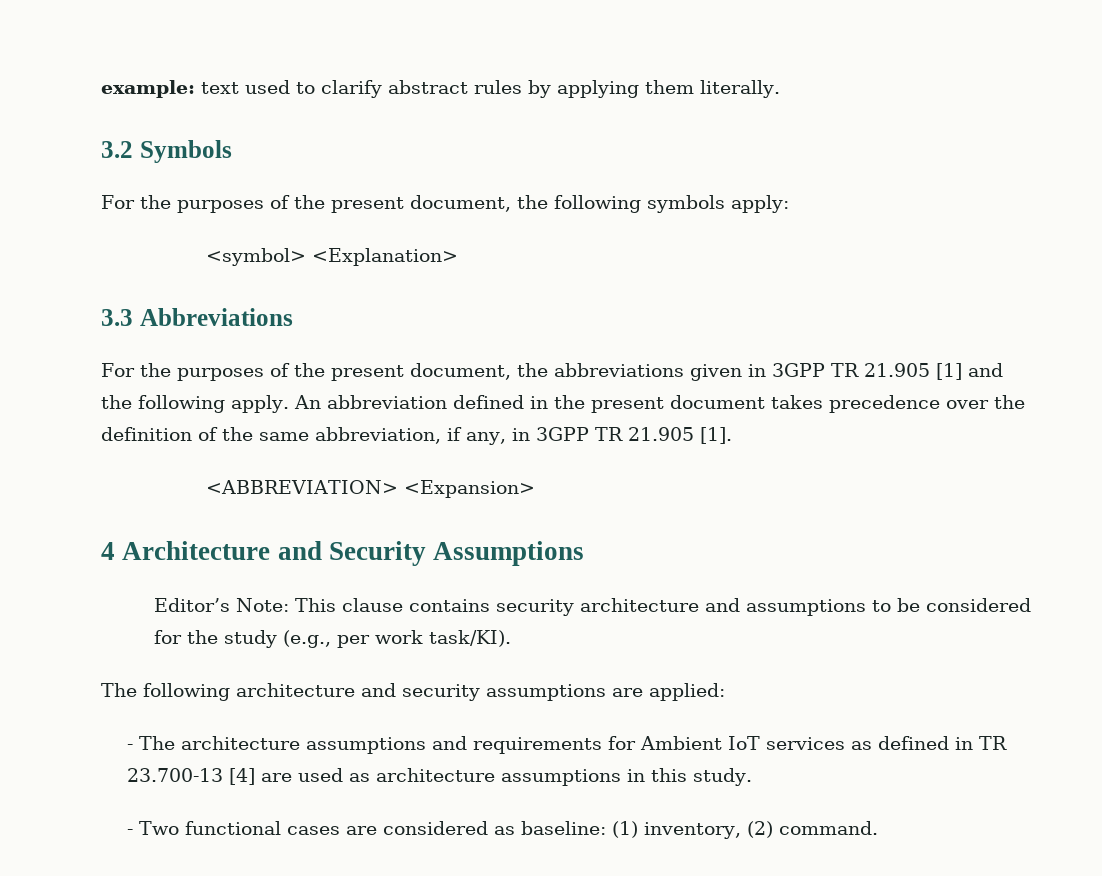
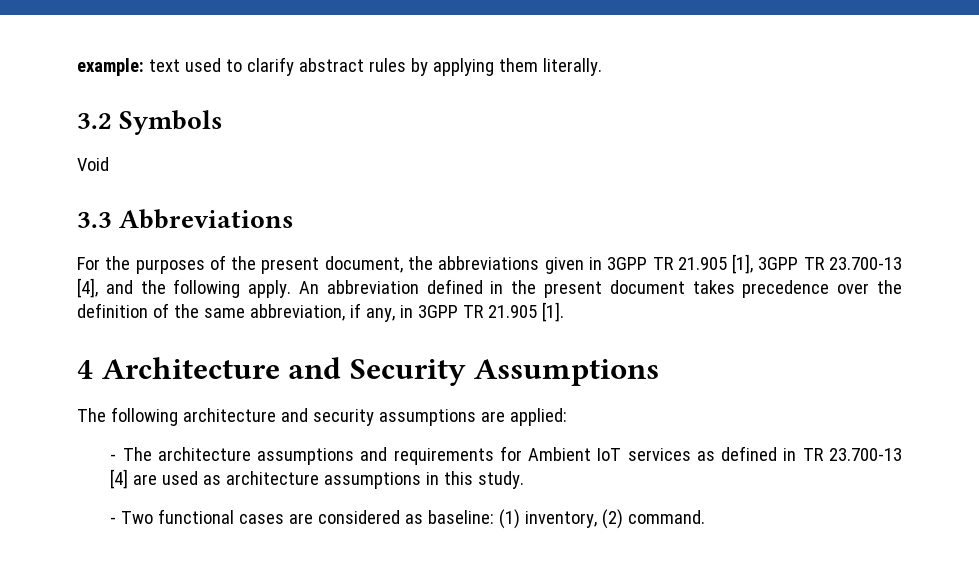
[101,195,789,213] [206,248,459,266] For the purposes of the present document, the following symbols apply: // <symbol> <Explanation> -> [77,157,109,171] Void
[935,363,962,380] [1] -> [732,254,902,274] [77,278,98,298] [1], 3GPP TR 23.700-13 [4],
[206,480,536,498] // <ABBREVIATION> <Expansion> -> (564, 312) none
[153,598,1031,616] [153,630,511,648] // Editor’s Note: This clause contains security architecture and assumptions to be considered for the study (e.g., per work task/KI). -> (660, 372) none

